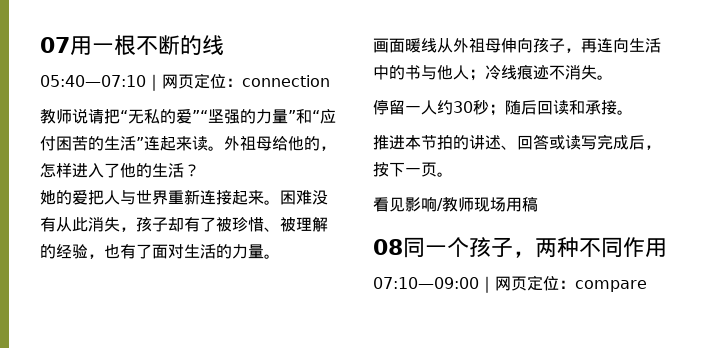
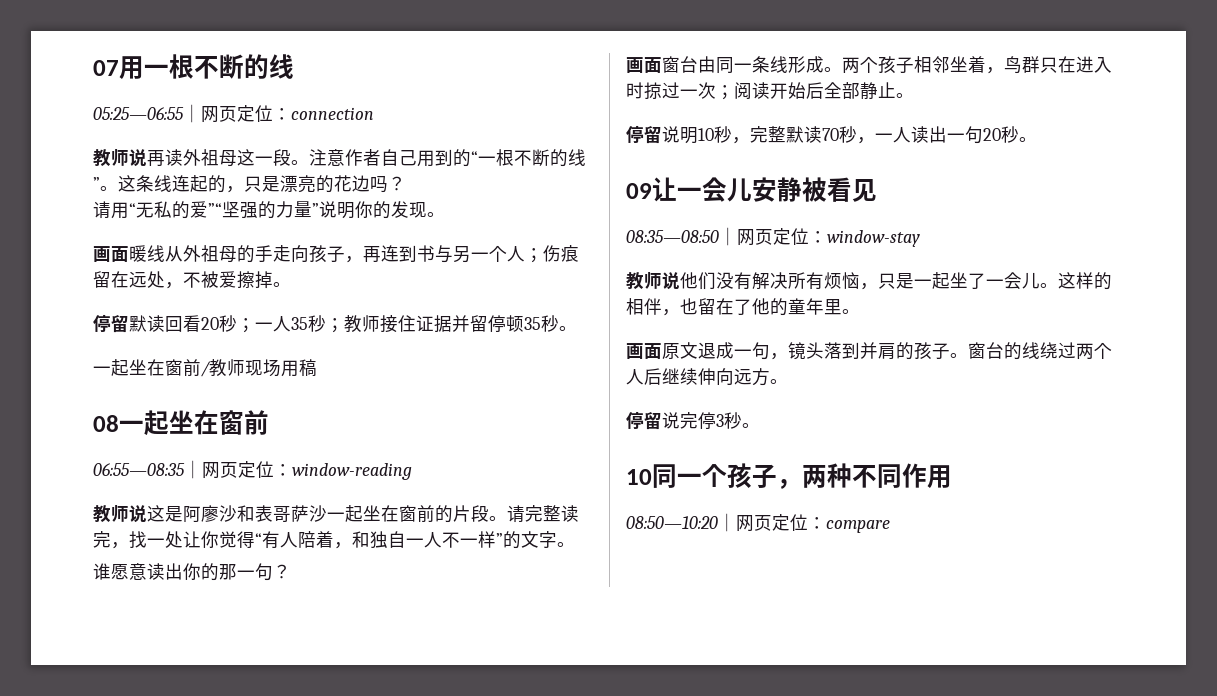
[40,75,146,87] 05:40—07:10 -> [93,107,184,120] 05:25—06:55
[88,109,120,124] 请把 -> [147,149,586,167] [93,175,406,193] [93,201,129,219] 再读外祖母这一段。注意作者自己用到的“一根不断的线”。这条线连起的，只是漂亮的花边吗？ // 请用
[296,109,336,124] [40,135,336,151] [40,163,200,178] [40,189,328,205] [40,217,328,232] [40,244,264,259] 和“应付困苦的生活”连起来读。外祖母给他的，怎样进入了他的生活？ // 她的爱把人与世界重新连接起来。困难没有从此消失，孩子却有了被珍惜、被理解的经验，也有了面对生活的力量 -> [319,201,427,219] 说明你的发现
[501,38,517,53] 伸 -> [237,245,291,263] 的手走
[613,38,661,53] [373,64,613,81] [373,99,633,116] [373,134,661,150] [373,162,453,177] [373,196,437,212] 向生活中的书与他人；冷线痕迹不消失。 // 停留一人约30秒；随后回读和承接。 // 推进本节拍的讲述、回答或读写完成后，按下一页。 // 看见影响 -> [399,245,579,263] [93,271,291,289] [93,314,577,333] [93,359,201,377] 到书与另一个人；伤痕留在远处，不被爱擦掉。 // 停留默读回看20秒；一人35秒；教师接住证据并留停顿35秒。 // 一起坐在窗前
(403, 247) none -> [119,410,269,436] [93,460,412,480] [93,505,579,523] [93,531,575,549] [93,563,291,581] [626,56,1112,74] [626,82,914,100] [626,125,1037,144] [626,177,877,202] [626,227,920,247] [626,272,1112,290] [626,298,860,316] [626,342,1112,360] [626,368,788,386] [626,411,760,430] [626,469,652,485] 一起坐在窗前 // 06:55—08:35｜网页定位：window-reading // 教师说这是阿廖沙和表哥萨沙一起坐在窗前的片段。请完整读完，找一处让你觉得“有人陪着，和独自一人不一样”的文字。 // 谁愿意读出你的那一句？ // 画面窗台由同一条线形成。两个孩子相邻坐着，鸟群只在进入时掠过一次；阅读开始后全部静止。 // 停留说明10秒，完整默读70秒，一人读出一句20秒。 // 09让一会儿安静被看见 // 08:35—08:50｜网页定位：window-stay // 教师说他们没有解决所有烦恼，只是一起坐了一会儿。这样的相伴，也留在了他的童年里。 // 画面原文退成一句，镜头落到并肩的孩子。窗台的线绕过两个人后继续伸向远方。 // 停留说完停3秒。 // 10
[373,277,479,289] 07:10—09:00 -> [626,516,718,529] 08:50—10:20

